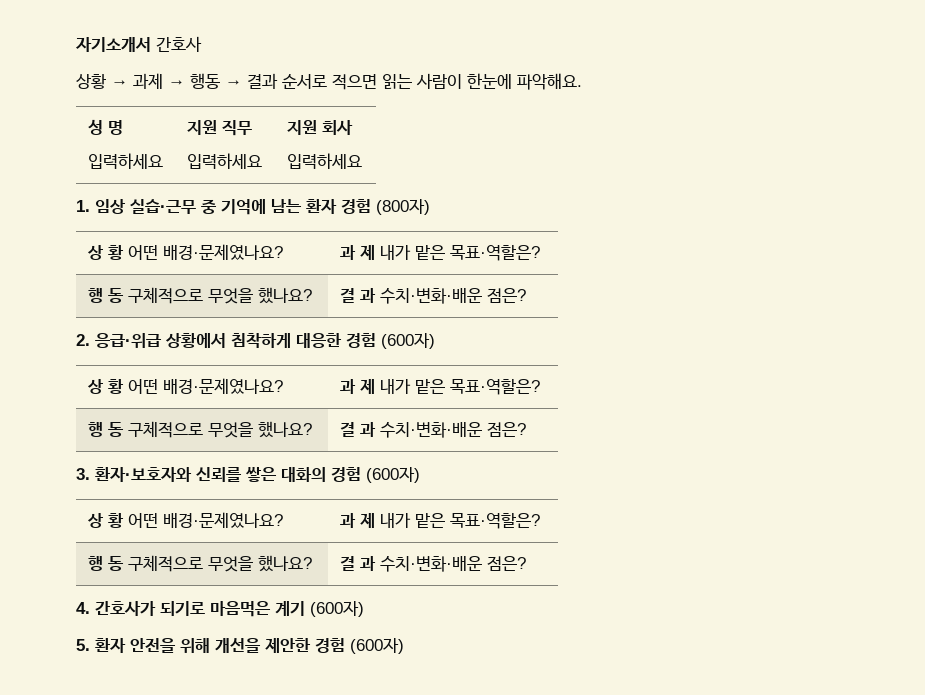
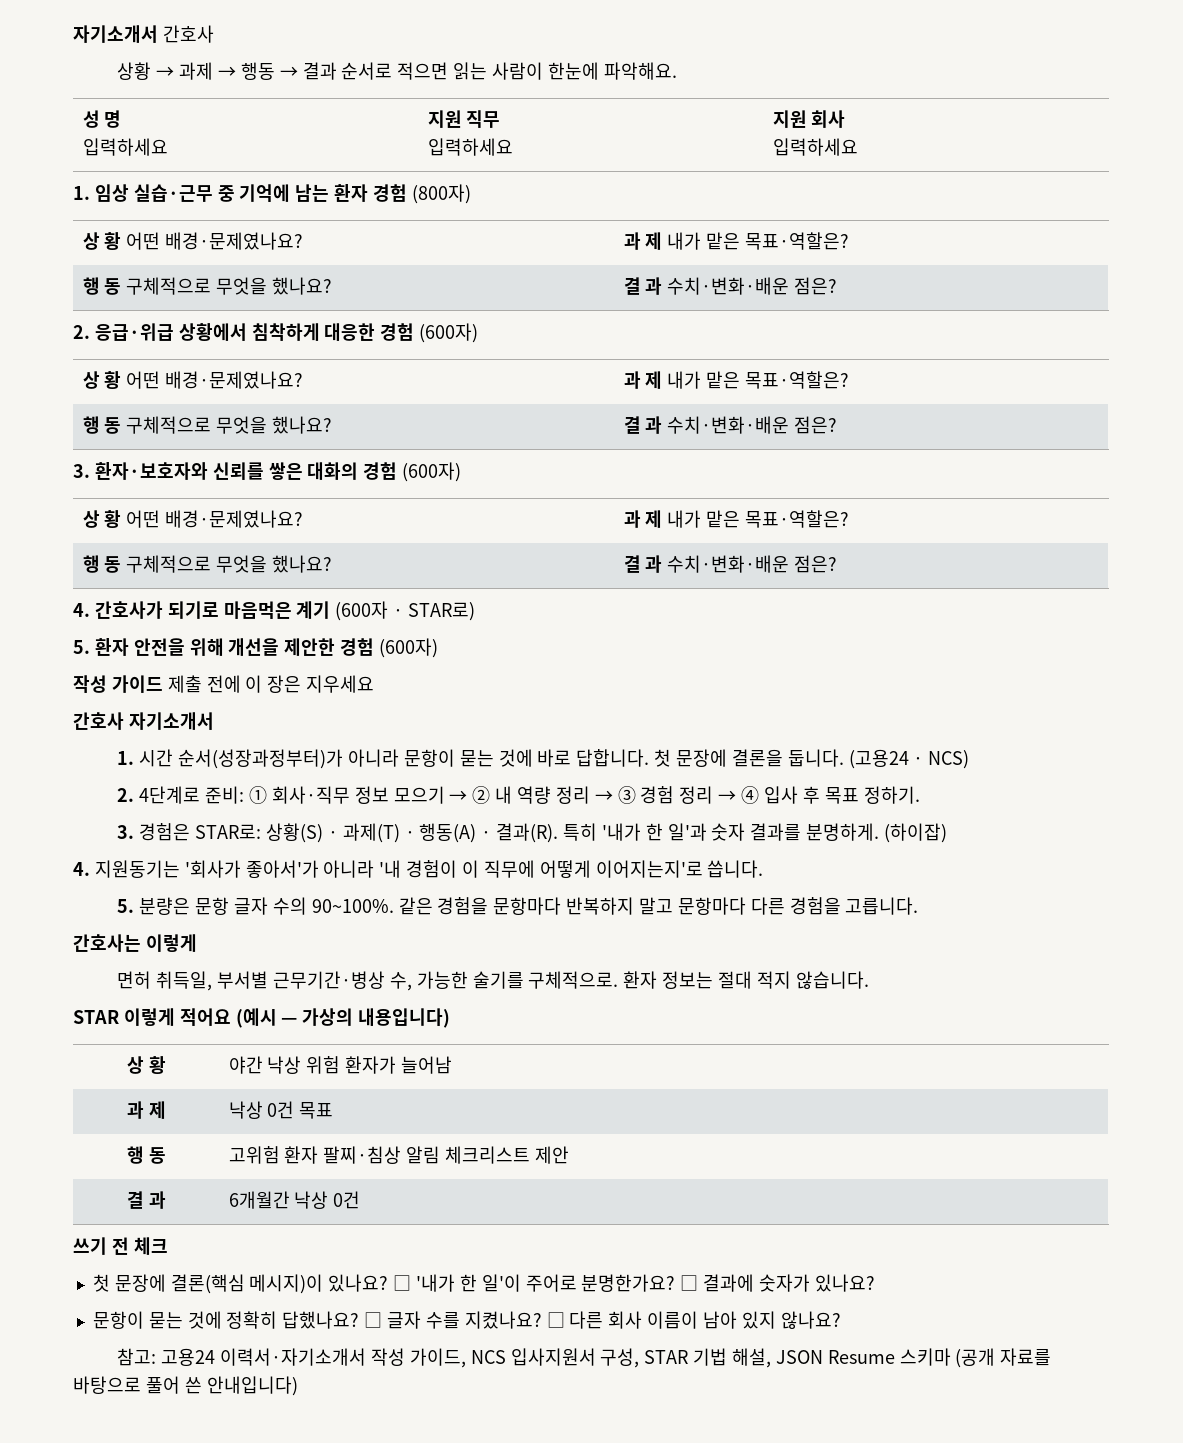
[310,601,364,617] (600자) -> [335,601,476,621] (600자 · STAR로)
(404, 646) none -> [73,675,375,693] [73,712,214,730] [117,749,970,769] [117,786,920,804] [117,823,948,843] [73,860,764,878] [117,897,919,915] [73,934,197,952] [117,971,869,991] [73,1008,451,1028] [127,1056,166,1074] [228,1056,453,1074] [127,1101,166,1119] [228,1101,334,1119] [127,1146,166,1164] [228,1146,569,1164] [127,1191,166,1209] [228,1191,361,1209] [73,1237,168,1255] [92,1274,875,1294] [92,1311,841,1329] [117,1348,1052,1368] [73,1376,298,1396] // 작성 가이드 제출 전에 이 장은 지우세요 // 간호사 자기소개서 // 1. 시간 순서(성장과정부터)가 아니라 문항이 묻는 것에 바로 답합니다. 첫 문장에 결론을 둡니다. (고용24 · NCS) // 2. 4단계로 준비: ① 회사·직무 정보 모으기 → ② 내 역량 정리 → ③ 경험 정리 → ④ 입사 후 목표 정하기. // 3. 경험은 STAR로: 상황(S) · 과제(T) · 행동(A) · 결과(R). 특히 '내가 한 일'과 숫자 결과를 분명하게. (하이잡) // 4. 지원동기는 '회사가 좋아서'가 아니라 '내 경험이 이 직무에 어떻게 이어지는지'로 씁니다. // 5. 분량은 문항 글자 수의 90~100%. 같은 경험을 문항마다 반복하지 말고 문항마다 다른 경험을 고릅니다. // 간호사는 이렇게 // 면허 취득일, 부서별 근무기간·병상 수, 가능한 술기를 구체적으로. 환자 정보는 절대 적지 않습니다. // STAR 이렇게 적어요 (예시 — 가상의 내용입니다) // 상 황 | 야간 낙상 위험 환자가 늘어남 // 과 제 | 낙상 0건 목표 // 행 동 | 고위험 환자 팔찌·침상 알림 체크리스트 제안 // 결 과 | 6개월간 낙상 0건 // 쓰기 전 체크 // 첫 문장에 결론(핵심 메시지)이 있나요? □ '내가 한 일'이 주어로 분명한가요? □ 결과에 숫자가 있나요? // 문항이 묻는 것에 정확히 답했나요? □ 글자 수를 지켰나요? □ 다른 회사 이름이 남아 있지 않나요? // 참고: 고용24 이력서·자기소개서 작성 가이드, NCS 입사지원서 구성, STAR 기법 해설, JSON Resume 스키마 (공개 자료를 바탕으로 풀어 쓴 안내입니다)

